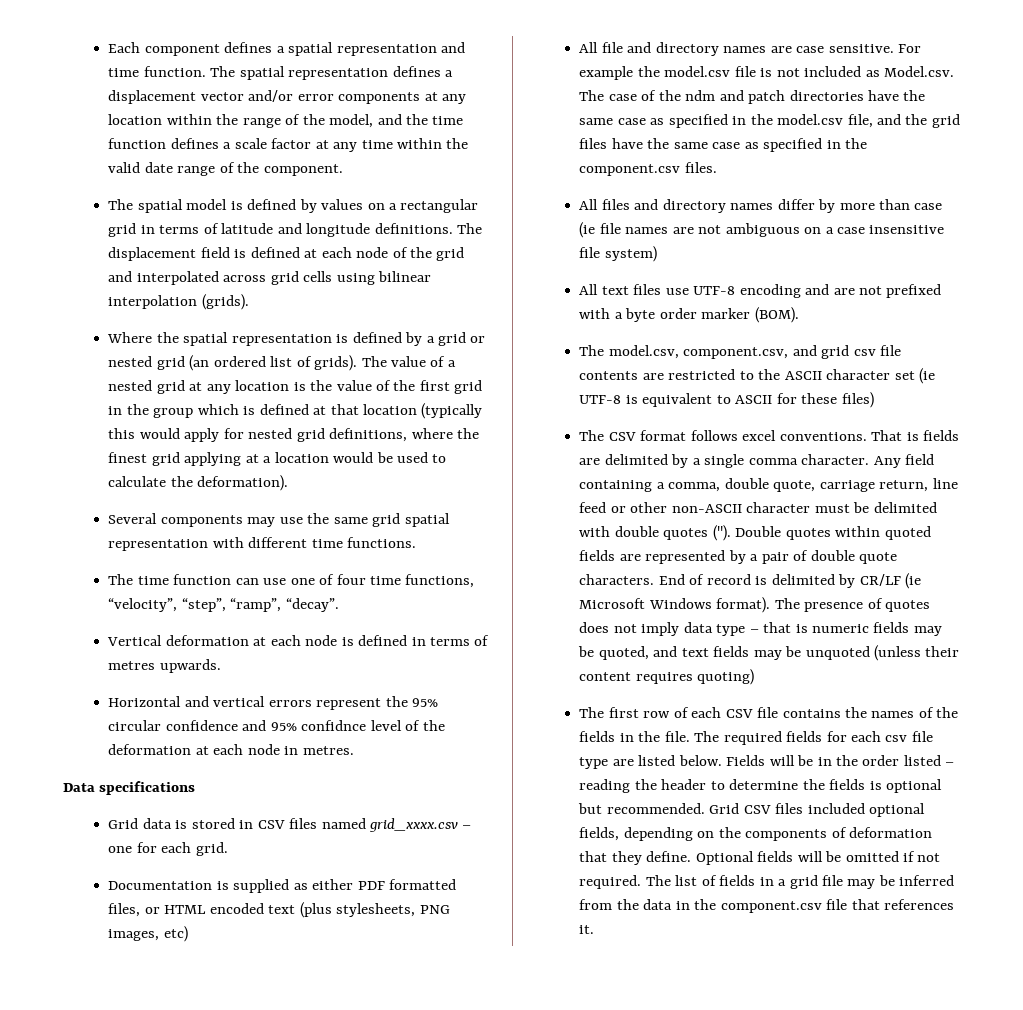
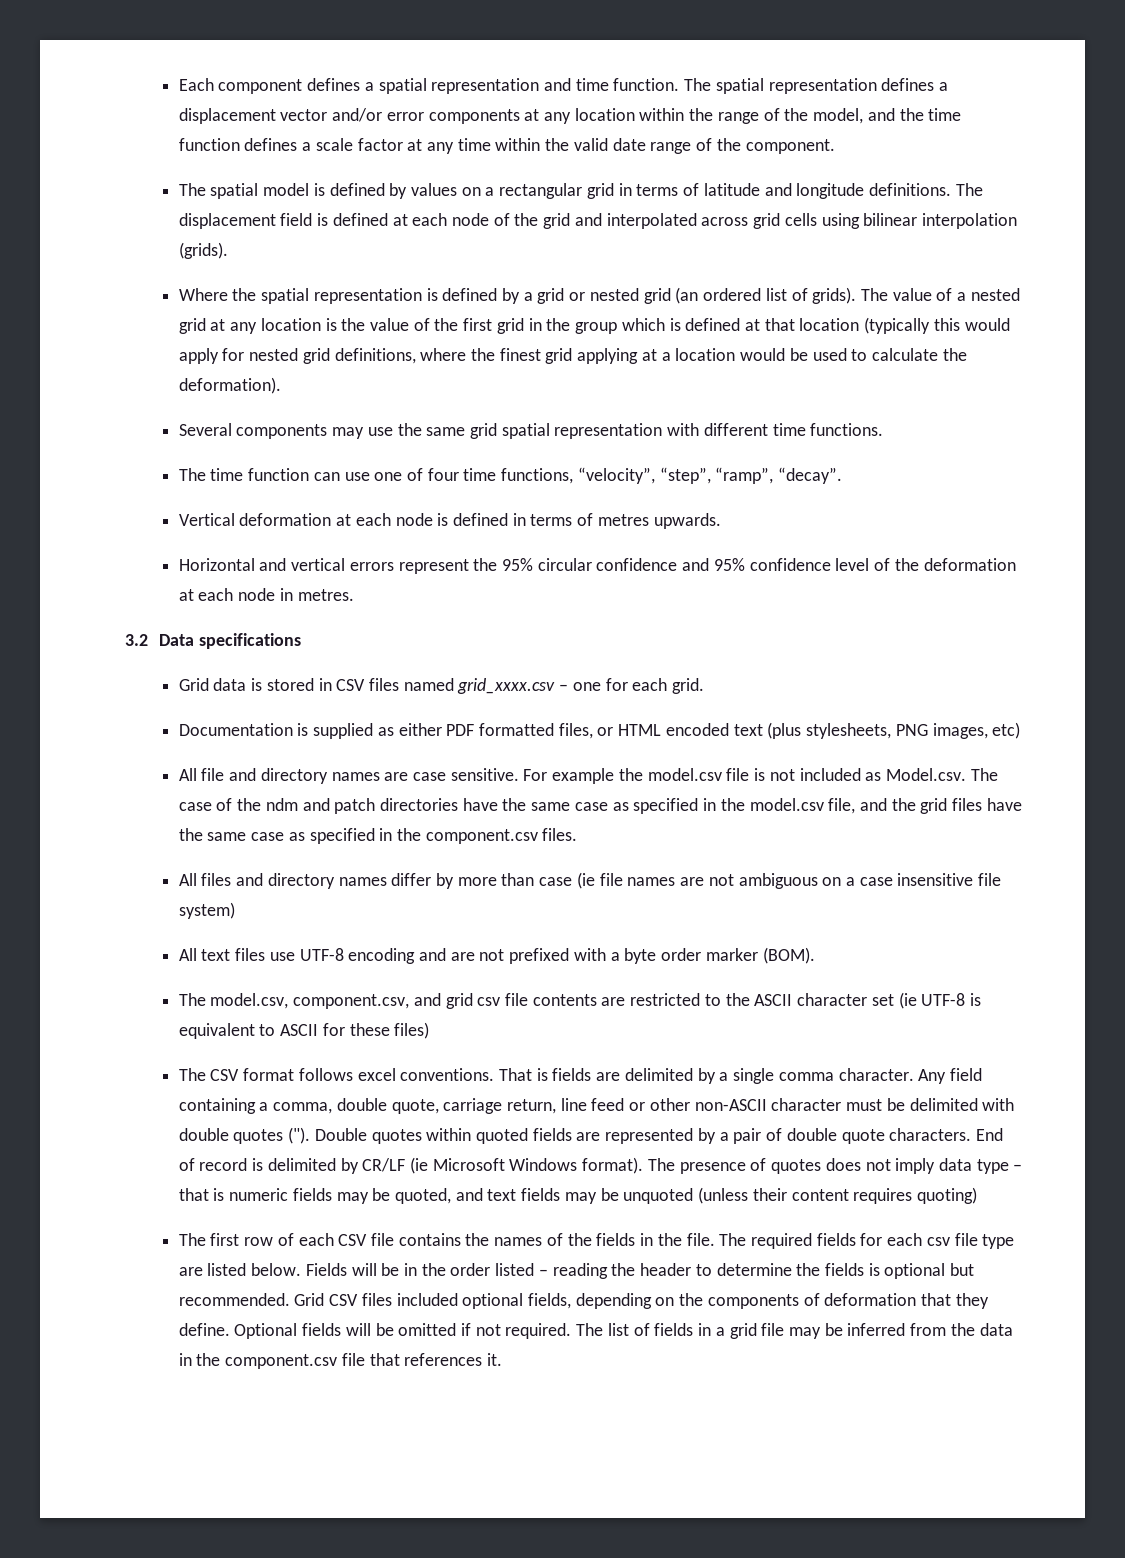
[301,720,367,731] confidnce -> [749,558,831,571] confidence
(354, 750) none -> [125,634,148,646] 3.2

